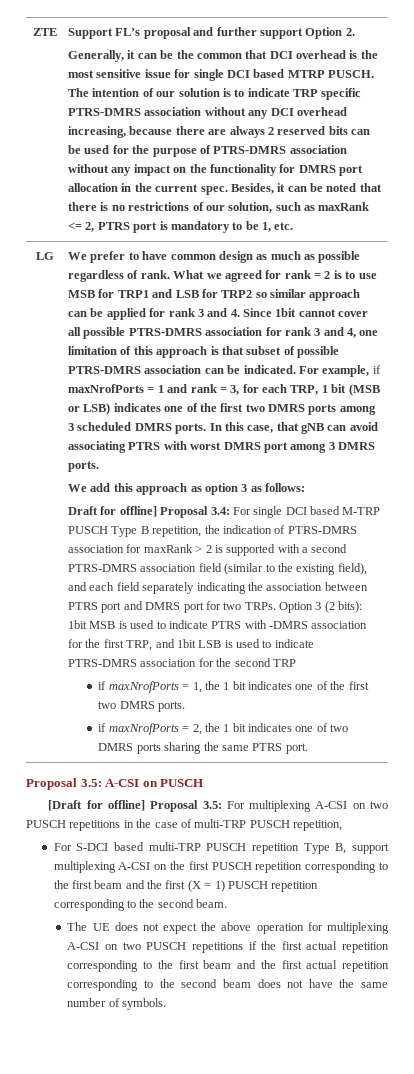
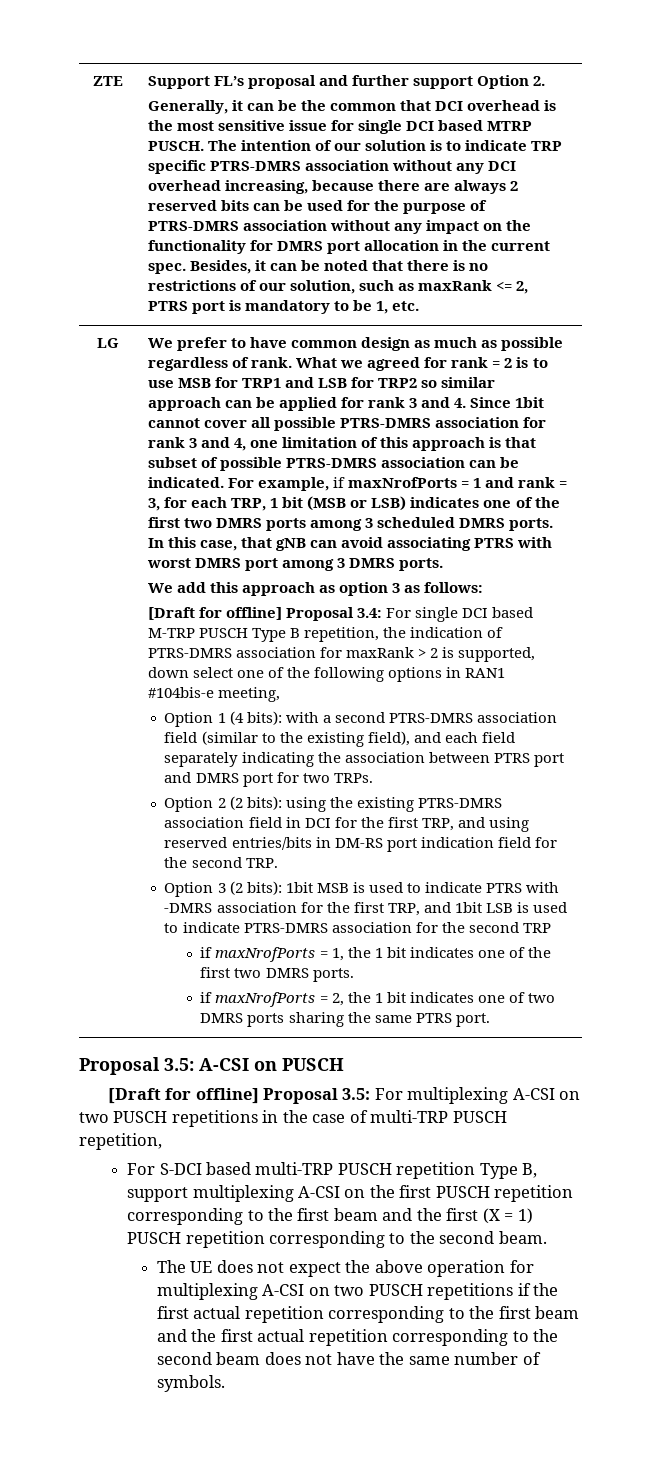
[67,506,98,515] Draft -> [147,607,195,620] [Draft
[226,544,276,556] supported -> [458,647,536,662] [147,667,506,682] [147,687,281,702] [164,711,282,727] supported, down select one of the following options in RAN1 #104bis-e meeting, // Option 1 (4 bits):
(276, 606) none -> [164,796,502,812] [164,817,529,832] [164,837,557,852] [164,857,278,868] // Option 2 (2 bits): using the existing PTRS-DMRS association field in DCI for the first TRP, and using reserved entries/bits in DM-RS port indication field for the second TRP. //

